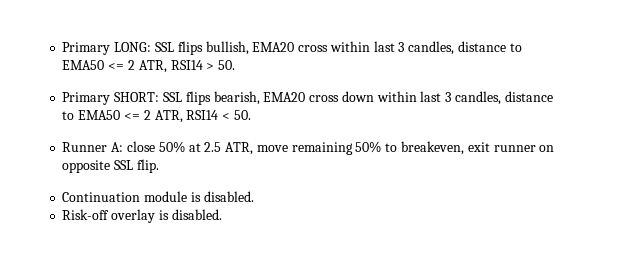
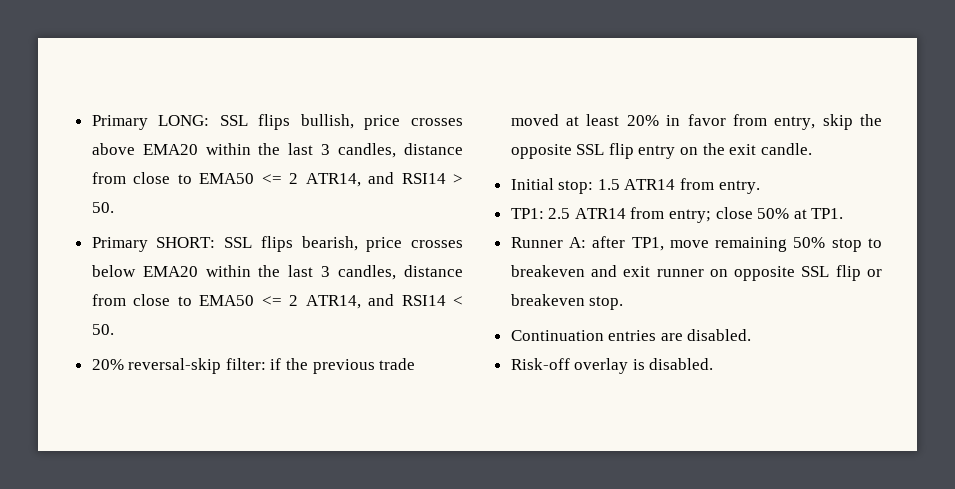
[252,41,522,55] [62,60,167,73] EMA20 cross within last 3 candles, distance to EMA50 <= 2 ATR, -> [364,115,464,130] [91,143,463,158] [91,172,395,187] price crosses above EMA20 within the last 3 candles, distance from close to EMA50 <= 2 ATR14, and
[263,91,553,105] [62,110,183,123] EMA20 cross down within last 3 candles, distance to EMA50 <= 2 ATR, -> [366,237,463,252] [91,265,463,280] [91,294,395,309] price crosses below EMA20 within the last 3 candles, distance from close to EMA50 <= 2 ATR14, and
[62,141,464,155] Runner A: close 50% at 2.5 ATR, move remaining 50% to breakeven, -> [91,358,416,374] [510,114,882,130] [510,143,812,159] [510,178,760,194] [510,207,844,223] [510,236,882,252] [510,265,617,277] 20% reversal-skip filter: if the previous trade moved at least 20% in favor from entry, skip the opposite SSL flip entry on the exit candle. // Initial stop: 1.5 ATR14 from entry. // TP1: 2.5 ATR14 from entry; close 50% at TP1. // Runner A: after TP1, move remaining 50% stop to breakeven and
[136,159,159,173] flip. -> [835,265,882,281] [510,294,624,310] flip or breakeven stop.
[144,191,201,202] module is -> [608,330,683,341] entries are

